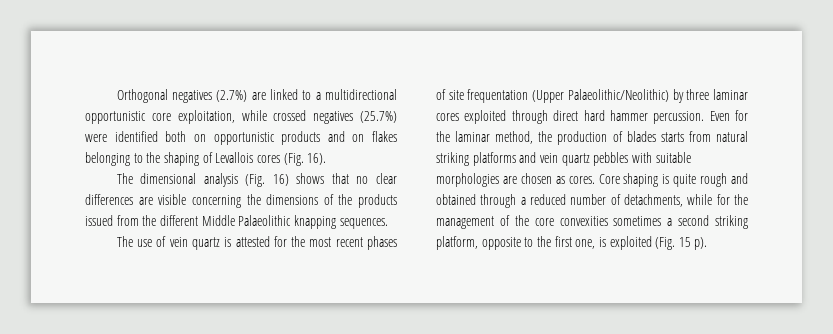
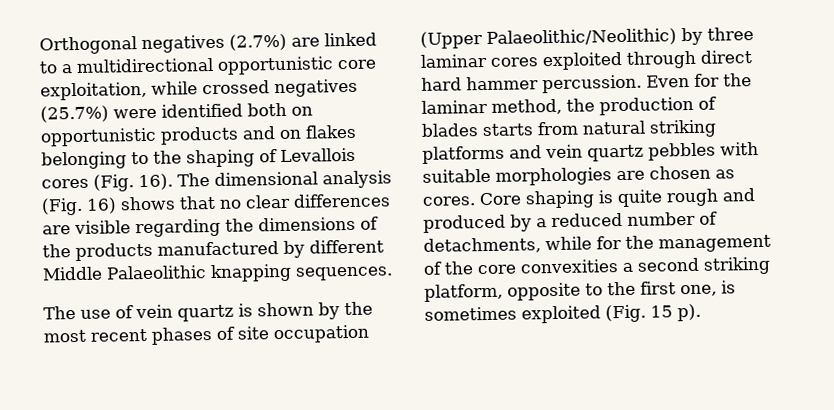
(327, 159) // -> (173, 182) none
[191,195,241,208] concerning -> [135,218,221,238] regarding
[85,215,157,226] issued from the -> [157,240,305,258] manufactured by
[235,236,287,247] attested for -> [257,302,340,320] shown by
[467,89,529,103] frequentation -> [273,324,369,344] occupation
[436,194,517,208] obtained through -> [423,214,532,233] produced by
[613,216,662,226] sometimes -> (619, 266) none
(606, 242) none -> [424,306,517,321] sometimes

